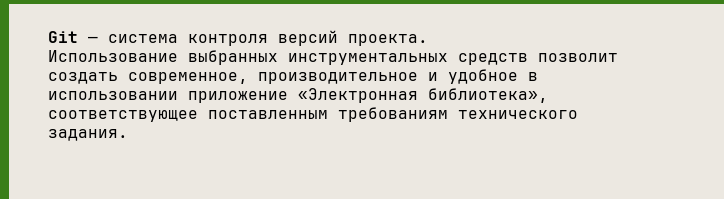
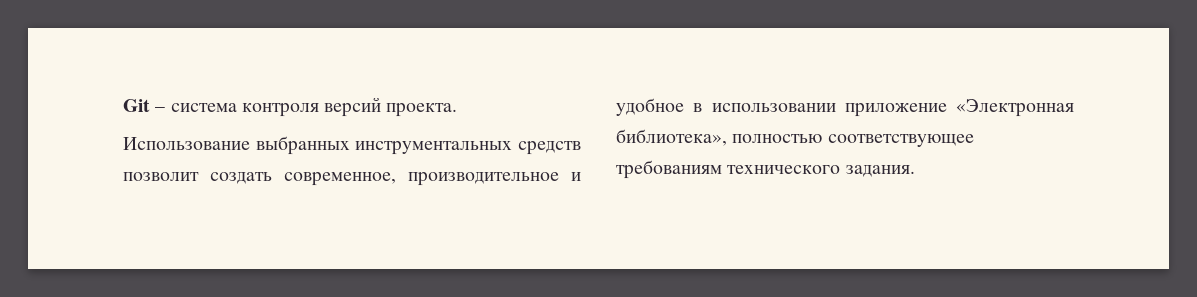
[88,36,98,43] — -> [155,107,166,112] –
[48,110,328,122] соответствующее поставленным -> [732,134,974,147] полностью соответствующее

